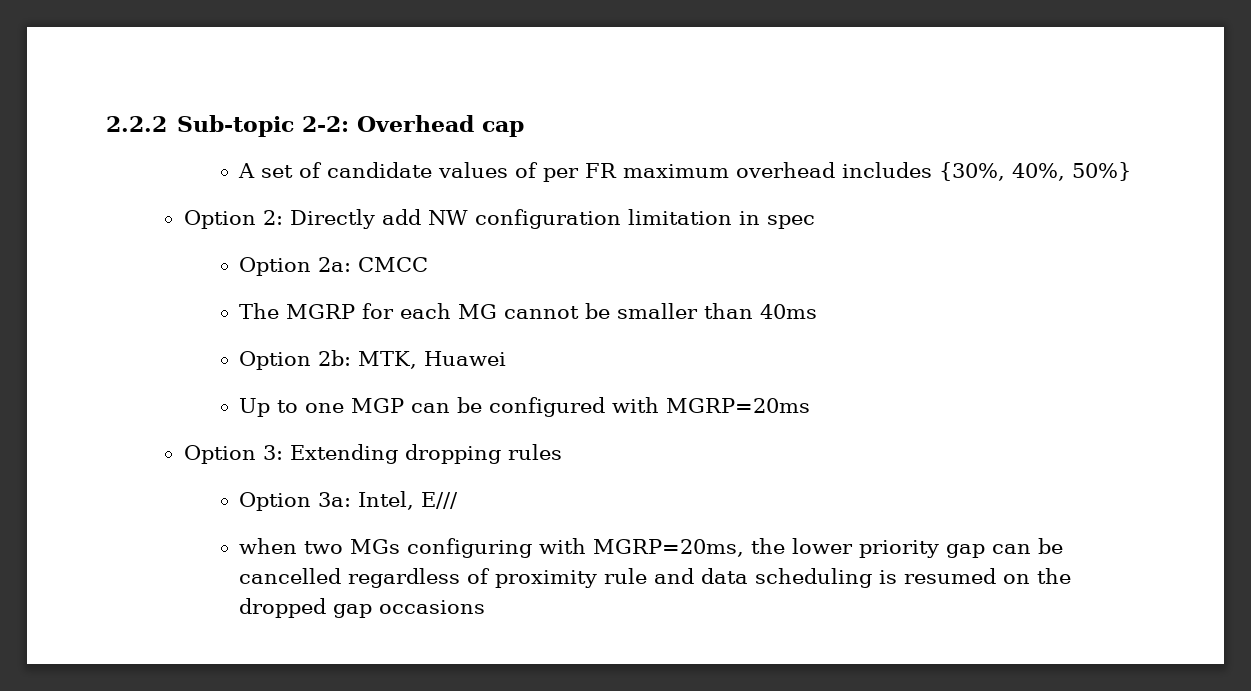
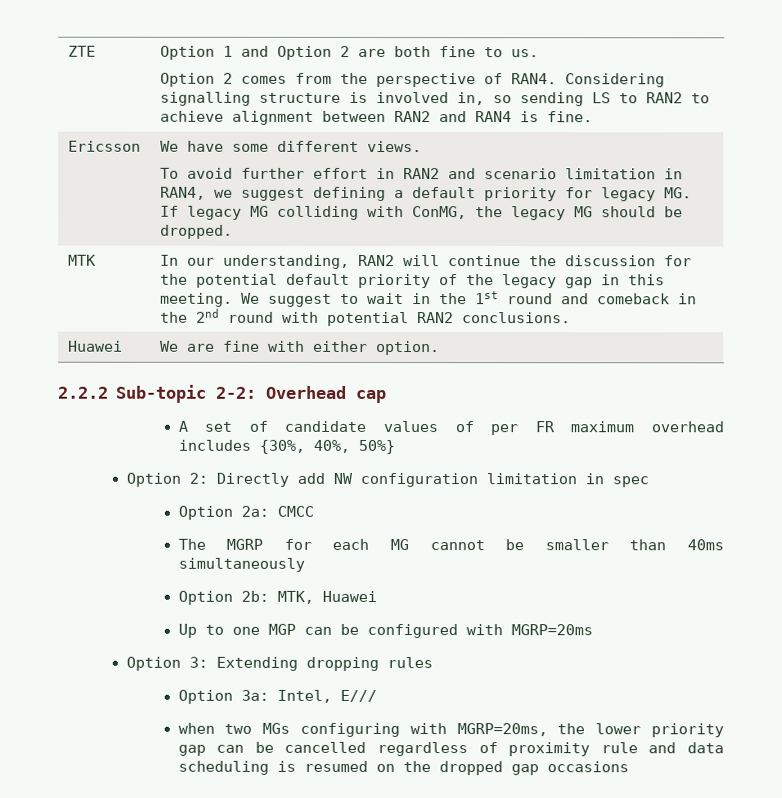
(106, 124) none -> [67,45,96,57] [159,45,539,60] [159,72,665,88] [159,91,710,107] [159,110,593,125] [67,140,141,152] [159,140,422,153] [159,167,683,180] [159,186,692,202] [159,205,683,221] [159,224,233,239] [67,254,96,266] [159,254,692,269] [159,273,665,289] [159,291,697,307] [159,308,571,327] [67,340,123,352] [159,340,440,356] ZTE | Option 1 and Option 2 are both fine to us. // Option 2 comes from the perspective of RAN4. Considering signalling structure is involved in, so sending LS to RAN2 to achieve alignment between RAN2 and RAN4 is fine. // Ericsson | We have some different views. // To avoid further effort in RAN2 and scenario limitation in RAN4, we suggest defining a default priority for legacy MG. If legacy MG colliding with ConMG, the legacy MG should be dropped. // MTK | In our understanding, RAN2 will continue the discussion for the potential default priority of the legacy gap in this meeting. We suggest to wait in the 1st round and comeback in the 2nd round with potential RAN2 conclusions. // Huawei | We are fine with either option. //
(818, 311) none -> [177,557,305,572] simultaneously

